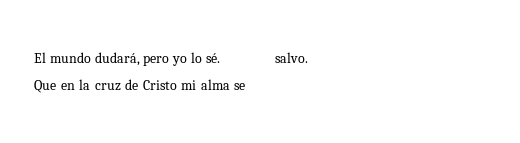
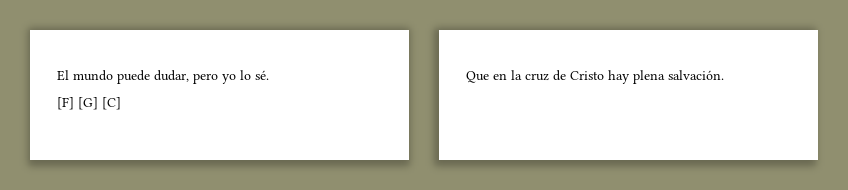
[94,52,140,66] dudará, -> [117,70,189,84] puede dudar,
(220, 58) none -> [57,97,121,110] // [F] [G] [C]
[181,79,245,90] [275,52,308,63] mi alma se salvo. -> [608,70,724,84] hay plena salvación.

